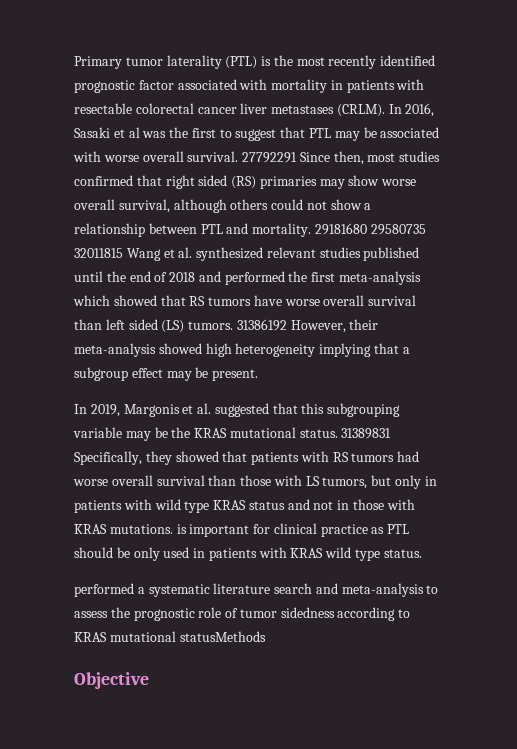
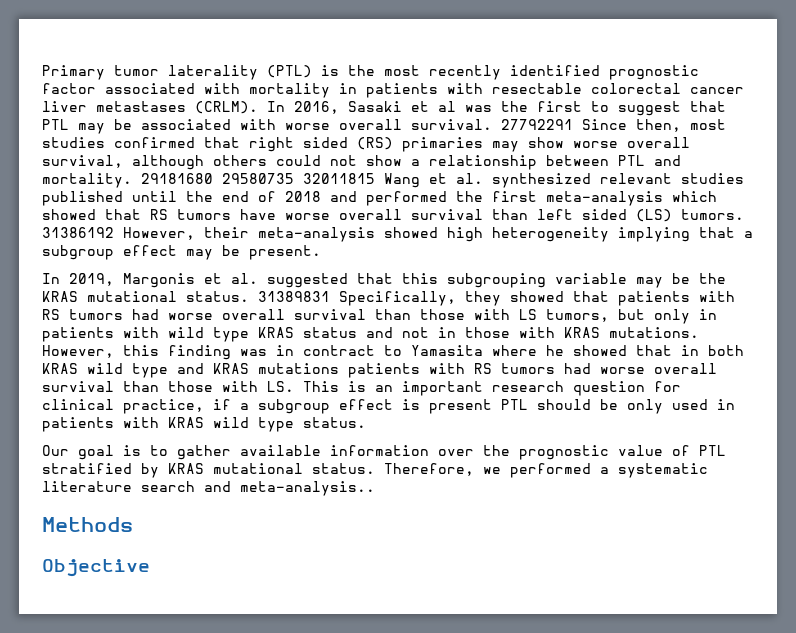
[176,523,385,537] is important for clinical practice as -> [42,345,744,360] [42,363,717,378] [42,381,681,396] [42,399,492,414] However, this finding was in contract to Yamasita where he showed that in both KRAS wild type and KRAS mutations patients with RS tumors had worse overall survival than those with LS. This is an important research question for clinical practice, if a subgroup effect is present
(422, 553) none -> [42,445,726,460] [42,463,501,478] Our goal is to gather available information over the prognostic value of PTL stratified by KRAS mutational status. Therefore, we
[341,583,439,597] [74,607,411,621] [74,631,266,642] meta-analysis to assess the prognostic role of tumor sidedness according to KRAS mutational statusMethods -> [240,481,375,496] [42,517,133,532] meta-analysis.. // Methods

